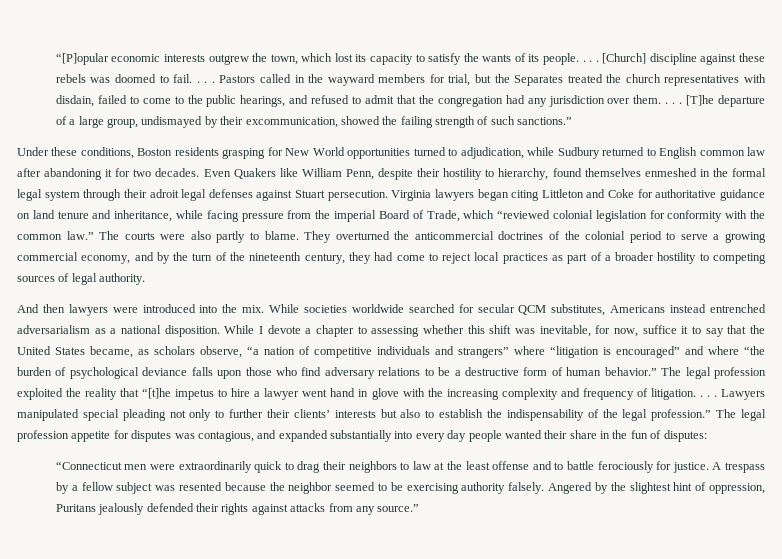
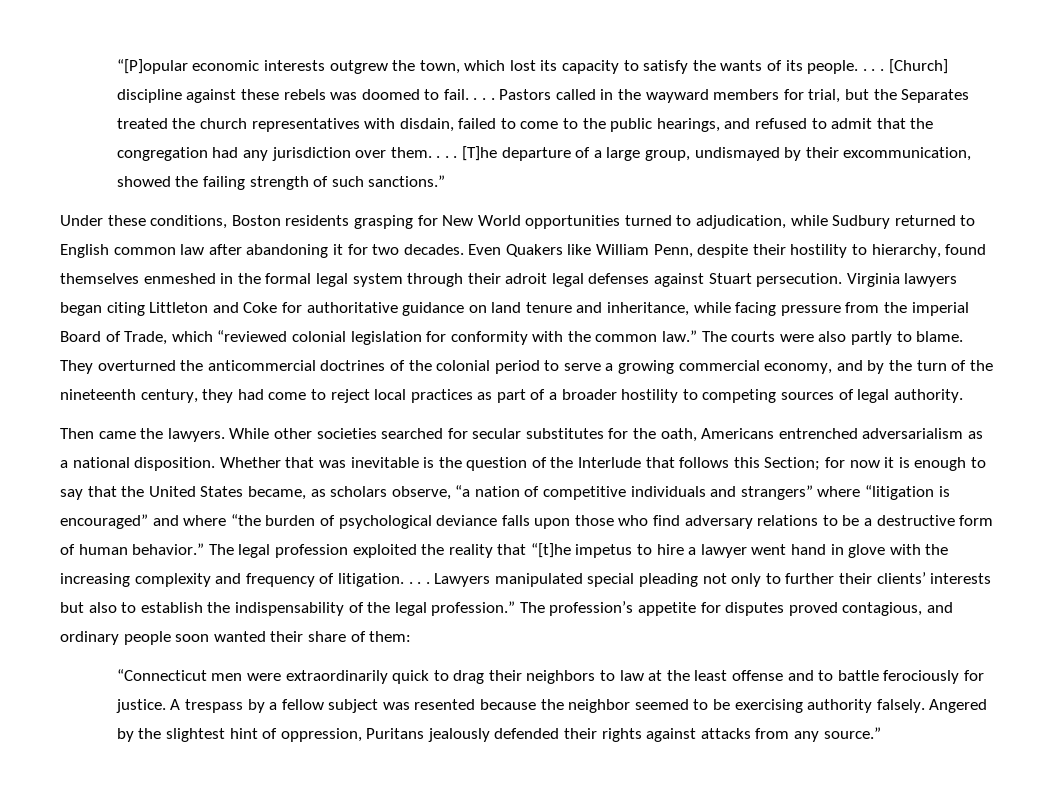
[17,304,707,316] And then lawyers were introduced into the mix. While societies worldwide searched for secular QCM substitutes, Americans instead -> [60,428,775,442] Then came the lawyers. While other societies searched for secular substitutes for the oath, Americans
[224,325,689,337] While I devote a chapter to assessing whether this shift was inevitable, for now, suffice it -> [219,457,967,471] Whether that was inevitable is the question of the Interlude that follows this Section; for now it is enough
[741,409,766,421] [17,430,69,442] legal profession -> [549,601,634,616] profession’s
[174,433,195,439] was -> [788,602,838,616] proved
[278,430,707,442] expanded substantially into every day people wanted their share in the fun of disputes: -> [60,631,412,645] ordinary people soon wanted their share of them:

